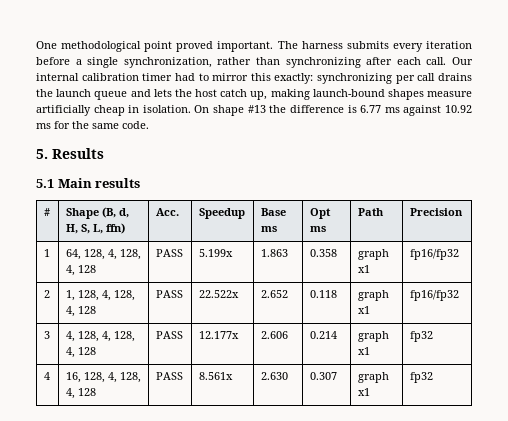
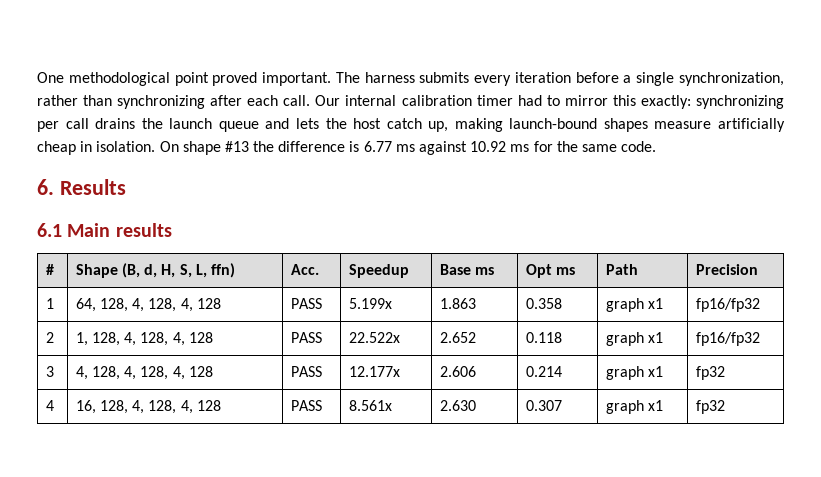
[36,149,48,159] 5. -> [37,179,54,195] 6.
[36,179,54,188] 5.1 -> [37,223,62,237] 6.1

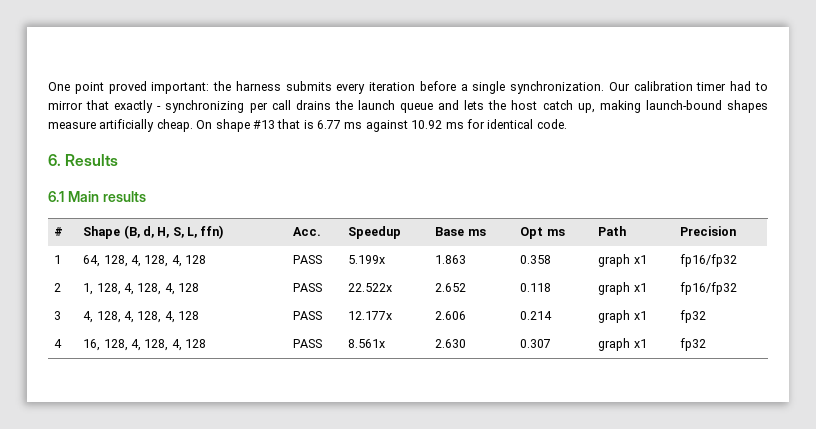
[68,72,170,86] methodological -> (70, 86) none
[262,72,360,86] important. The -> [151,81,232,94] important: the
[678,72,784,86] [37,95,397,109] synchronization, rather than synchronizing after each call. Our internal -> [510,81,630,94] synchronization. Our
[612,95,691,109] this exactly: -> [86,100,162,113] that exactly -
[37,141,156,155] cheap in isolation. -> [156,119,193,132] cheap.
[253,141,346,152] the difference -> [277,119,301,129] that
[556,141,617,152] the same -> [487,119,534,129] identical

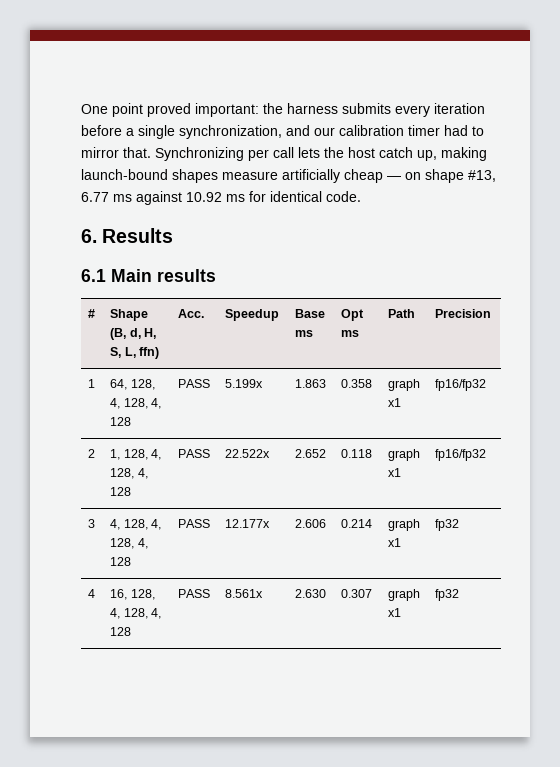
[510,81,630,94] synchronization. Our -> [179,125,335,139] synchronization, and our
[86,100,460,113] that exactly - synchronizing per call drains the launch queue and -> [123,147,294,161] that. Synchronizing per call
[156,119,314,132] cheap. On shape #13 that is -> [344,169,496,183] cheap — on shape #13,

